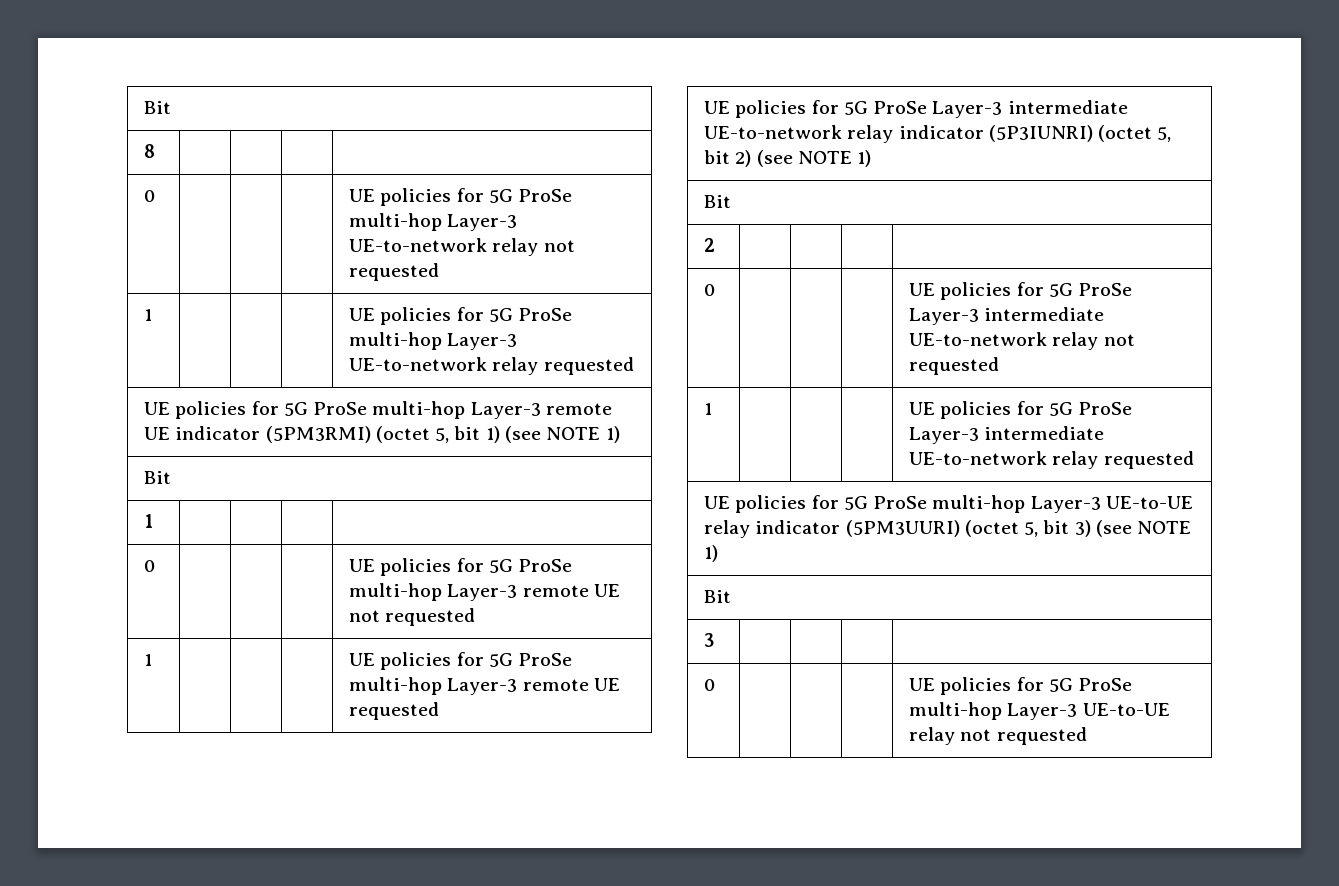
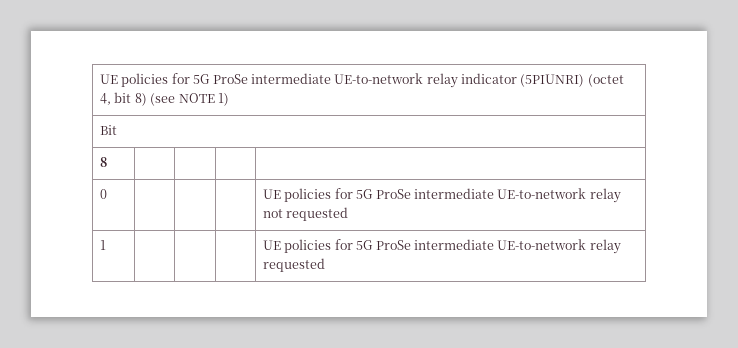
(144, 107) none -> [100,73,624,88] [100,92,229,106] UE policies for 5G ProSe intermediate UE-to-network relay indicator (5PIUNRI) (octet 4, bit 8) (see NOTE 1) //
[349,213,518,231] [349,238,575,256] [349,263,440,281] [144,309,153,321] [349,307,573,325] [349,332,518,350] [349,357,634,375] [144,401,613,419] [144,426,620,443] [144,471,172,484] [144,514,154,528] [144,560,156,572] [349,558,573,576] [349,583,620,601] [349,608,476,626] [144,654,153,666] [349,652,573,670] [349,677,620,695] [349,702,440,720] [704,100,1128,118] [704,125,1172,143] [704,150,872,167] [704,195,732,208] [704,238,716,252] [704,284,716,296] [909,282,1133,300] [909,308,980,325] multi-hop Layer-3 UE-to-network relay not requested // 1 | | | | UE policies for 5G ProSe multi-hop Layer-3 UE-to-network relay requested // UE policies for 5G ProSe multi-hop Layer-3 remote UE indicator (5PM3RMI) (octet 5, bit 1) (see NOTE 1) // Bit // 1 | | | | // 0 | | | | UE policies for 5G ProSe multi-hop Layer-3 remote UE not requested // 1 | | | | UE policies for 5G ProSe multi-hop Layer-3 remote UE requested // UE policies for 5G ProSe Layer-3 intermediate UE-to-network relay indicator (5P3IUNRI) (octet 5, bit 2) (see NOTE 1) // Bit // 2 | | | | // 0 | | | | UE policies for 5G ProSe Layer-3 -> (411, 194) none
[909,427,980,444] Layer-3 -> (411, 245) none
[704,495,1194,513] [704,520,1192,538] [704,545,719,562] [704,590,732,603] [704,633,716,647] [704,679,716,691] [909,677,1133,695] [909,702,1170,720] [909,727,1087,745] // UE policies for 5G ProSe multi-hop Layer-3 UE-to-UE relay indicator (5PM3UURI) (octet 5, bit 3) (see NOTE 1) // Bit // 3 | | | | // 0 | | | | UE policies for 5G ProSe multi-hop Layer-3 UE-to-UE relay not requested -> (326, 265) none

